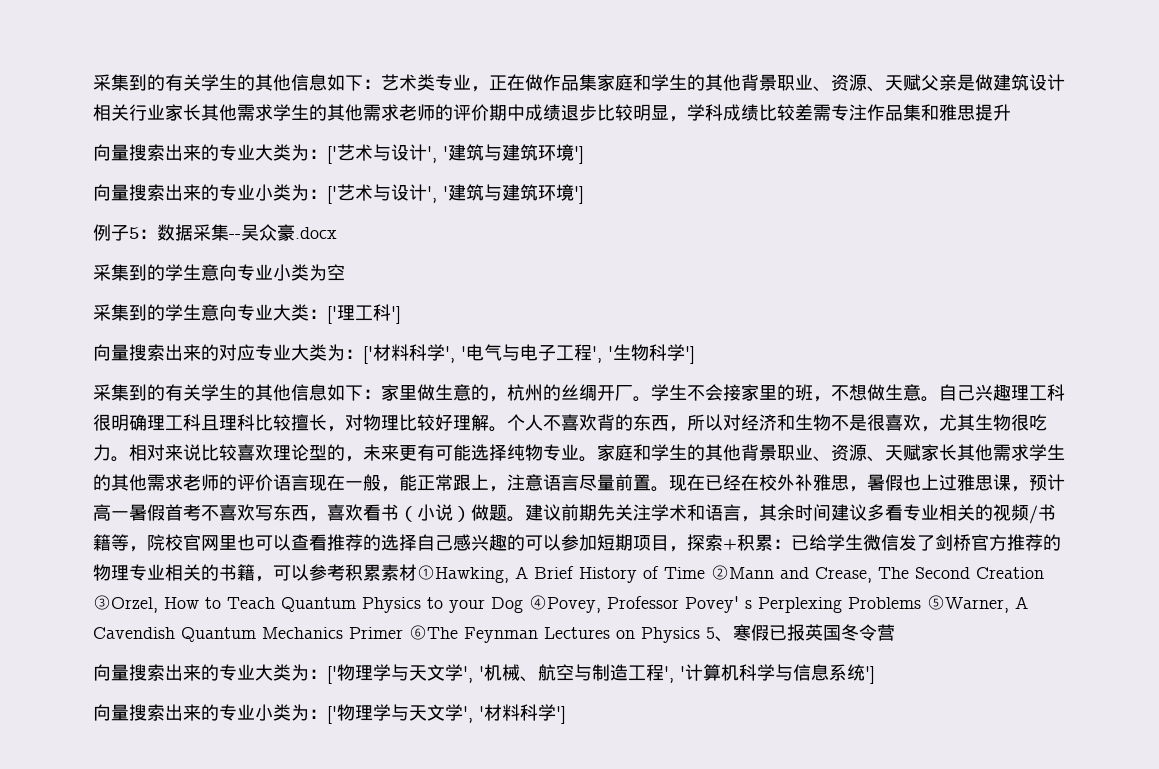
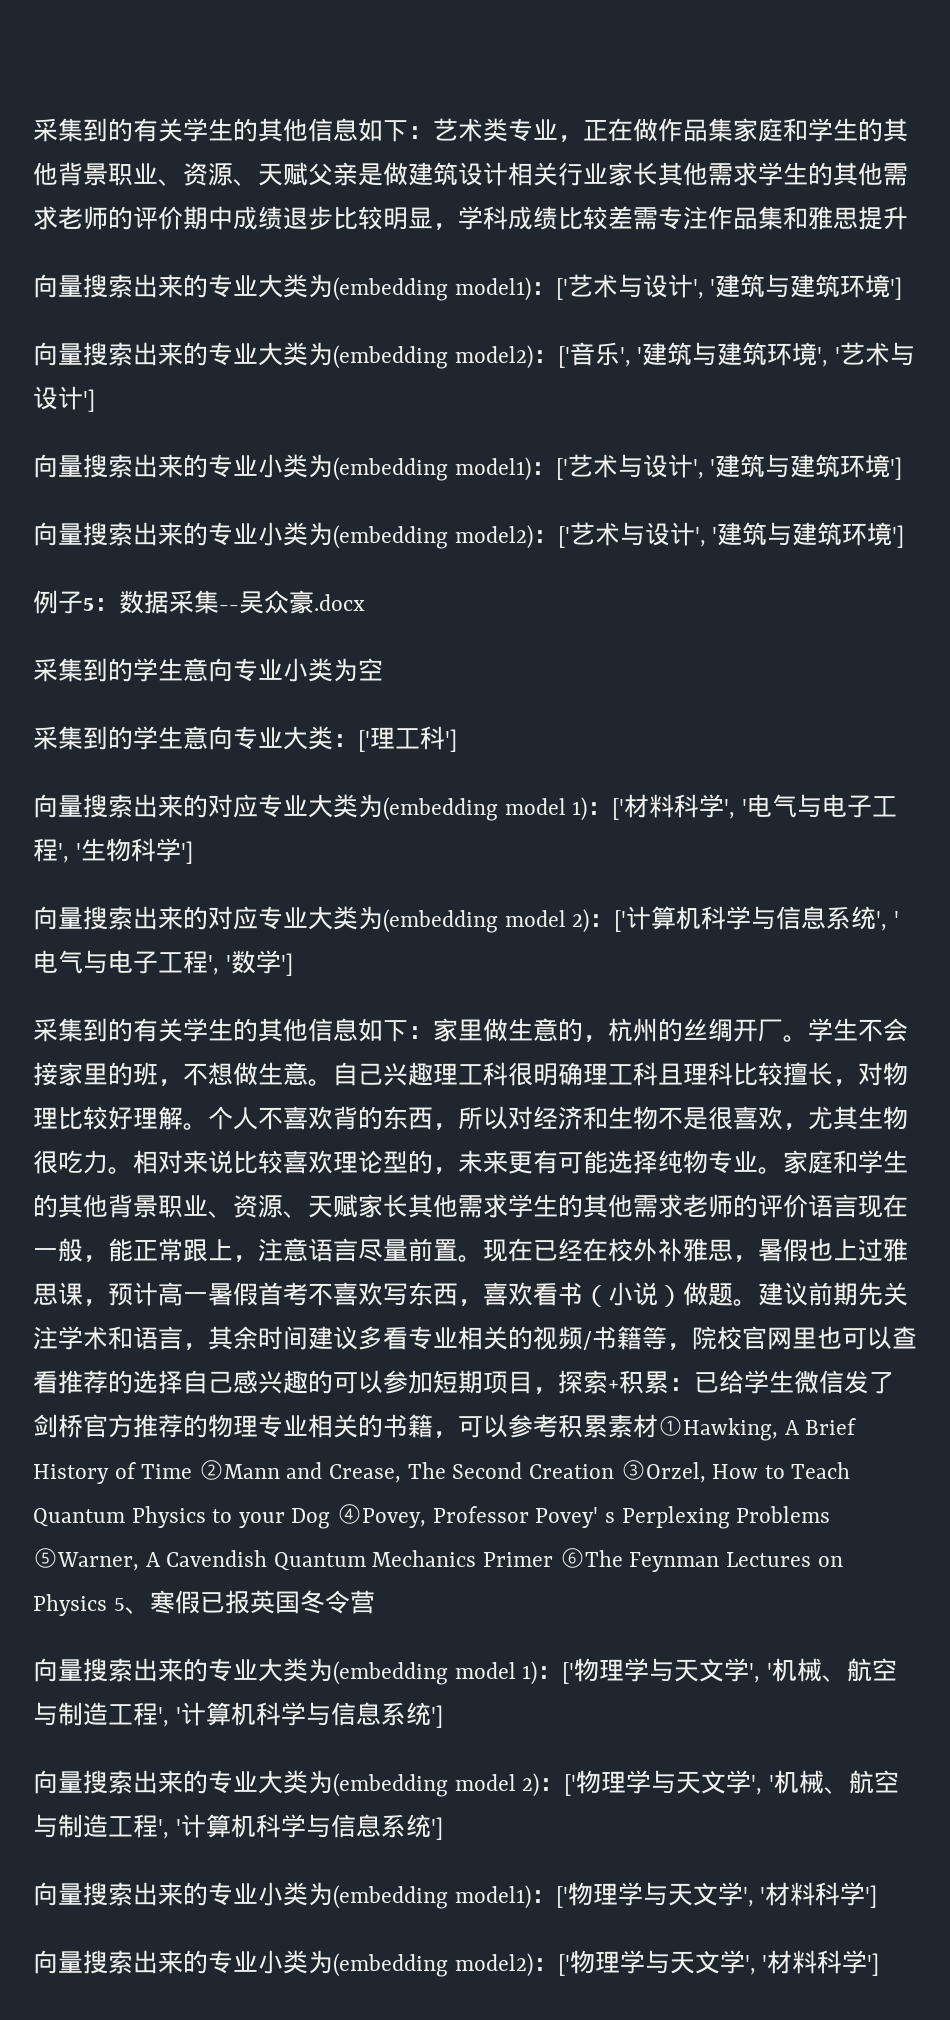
(309, 152) none -> [333,274,903,301] [33,342,915,369] [33,386,95,412] [33,454,531,481] (embedding model1)：['艺术与设计', '建筑与建筑环境'] // 向量搜索出来的专业大类为(embedding model2)：['音乐', '建筑与建筑环境', '艺术与设计'] // 向量搜索出来的专业小类为(embedding model1)
(309, 192) none -> [333,525,533,549] (embedding model2)
(345, 352) none -> [383,797,588,821] (embedding model 1)
(695, 355) none -> [33,906,899,933] [33,950,293,976] // 向量搜索出来的对应专业大类为(embedding model 2)：['计算机科学与信息系统', '电气与电子工程', '数学']
(309, 672) none -> [333,1658,897,1685] [33,1702,443,1728] [33,1770,540,1797] (embedding model 1)：['物理学与天文学', '机械、航空与制造工程', '计算机科学与信息系统'] // 向量搜索出来的专业大类为(embedding model 2)
(309, 712) none -> [333,1885,531,1909] (embedding model1)
(566, 715) none -> [33,1950,880,1977] // 向量搜索出来的专业小类为(embedding model2)：['物理学与天文学', '材料科学']

